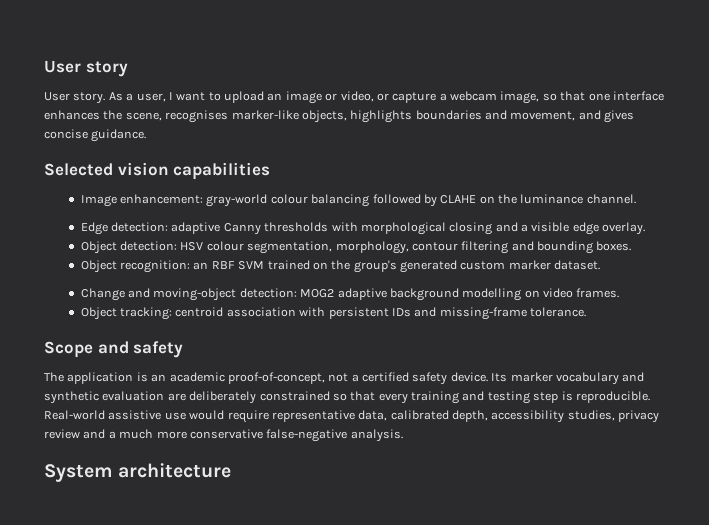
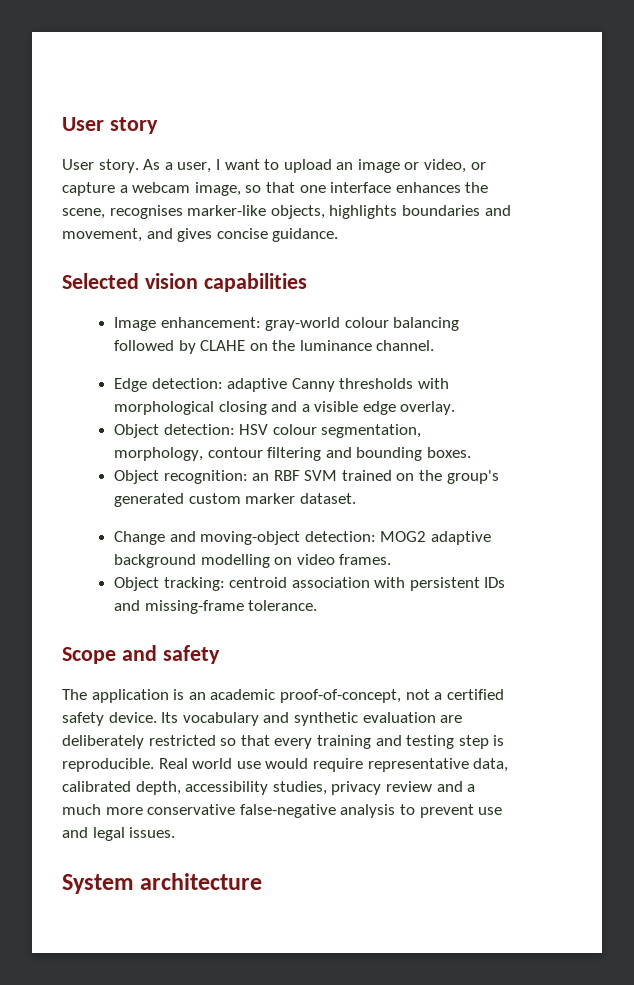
[510,372,553,382] marker -> (179, 717) none
[259,391,330,401] constrained -> [148,735,216,746] restricted
[44,410,162,420] Real-world assistive -> [158,758,233,769] Real world
[350,429,403,442] analysis. -> [340,804,503,818] [62,827,176,841] analysis to prevent use and legal issues.

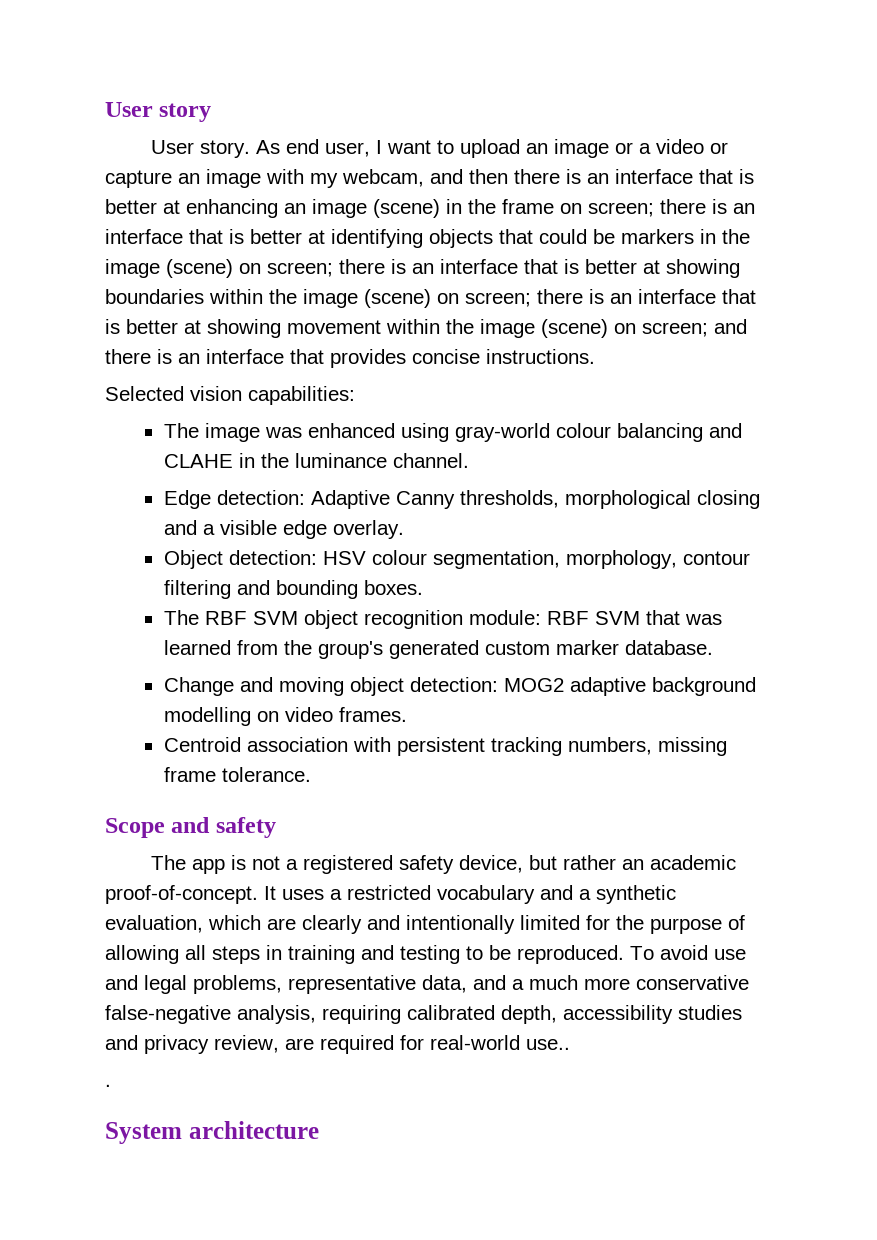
[164,162,173,170] a -> [285,139,319,154] end
[424,159,486,173] [62,182,489,196] [62,205,511,219] [62,228,339,242] [62,273,307,292] [113,317,460,331] [113,340,268,354] video, or capture a webcam image, so that one interface enhances the scene, recognises marker-like objects, highlights boundaries and movement, and gives concise guidance. // Selected vision capabilities // Image enhancement: gray-world colour balancing followed by CLAHE on -> [638,139,728,154] [105,169,754,188] [105,199,755,218] [105,229,750,248] [105,259,740,278] [105,289,756,308] [105,319,747,338] [105,349,595,368] [105,386,355,405] [163,423,742,442] [163,453,255,468] a video or capture an image with my webcam, and then there is an interface that is better at enhancing an image (scene) in the frame on screen; there is an interface that is better at identifying objects that could be markers in the image (scene) on screen; there is an interface that is better at showing boundaries within the image (scene) on screen; there is an interface that is better at showing movement within the image (scene) on screen; and there is an interface that provides concise instructions. // Selected vision capabilities: // The image was enhanced using gray-world colour balancing and CLAHE in
[227,378,449,392] adaptive Canny thresholds with -> [310,490,559,509] Adaptive Canny thresholds,
[113,470,415,484] Object recognition: an RBF SVM trained on -> [163,610,722,629] [163,640,278,655] The RBF SVM object recognition module: RBF SVM that was learned from
[299,493,356,504] dataset. -> [624,640,713,655] database.
[200,531,301,545] moving-object -> [278,677,404,696] moving object
[113,577,506,591] [113,600,244,614] Object tracking: centroid association with persistent IDs and missing-frame -> [163,737,727,756] [163,767,216,782] Centroid association with persistent tracking numbers, missing frame
[91,689,504,703] [62,712,463,726] [62,735,505,749] [62,758,509,772] [62,781,432,795] application is an academic proof-of-concept, not a certified safety device. Its vocabulary and synthetic evaluation are deliberately restricted so that every training and testing step is reproducible. Real world use would require representative data, calibrated depth, accessibility studies, privacy review -> [191,855,736,874] [105,885,676,904] [105,915,745,934] [105,945,746,964] [105,975,467,994] app is not a registered safety device, but rather an academic proof-of-concept. It uses a restricted vocabulary and a synthetic evaluation, which are clearly and intentionally limited for the purpose of allowing all steps in training and testing to be reproduced. To avoid use and legal problems, representative data,
[340,804,503,818] [62,827,176,841] analysis to prevent use and legal issues. -> [237,1005,742,1024] [105,1035,570,1054] [105,1084,111,1087] analysis, requiring calibrated depth, accessibility studies and privacy review, are required for real-world use.. // .

